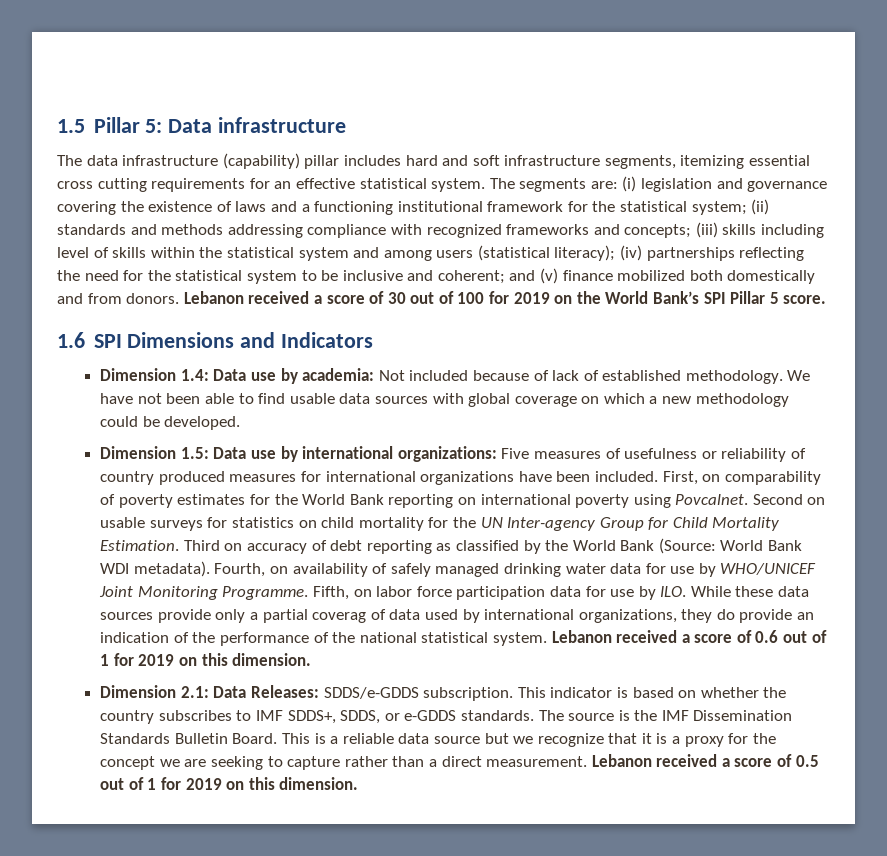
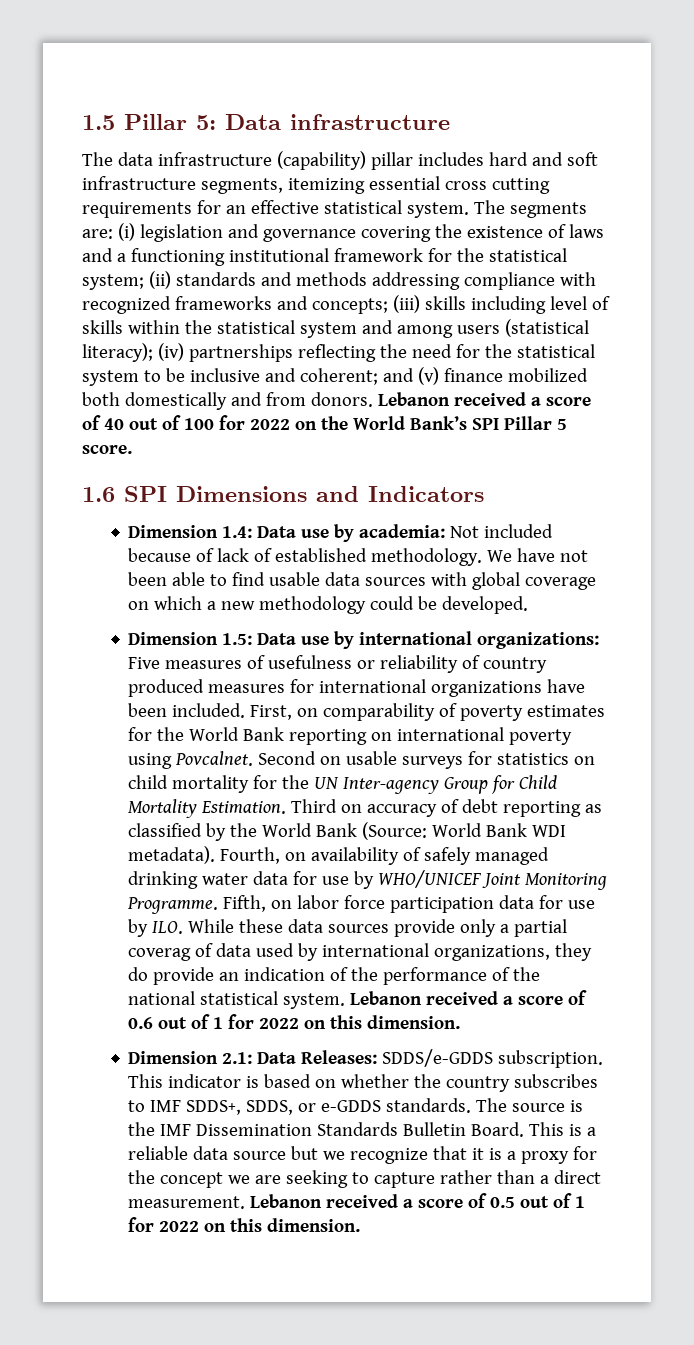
[387,292,406,304] 30 -> [103,418,124,430] 40
[513,292,550,304] 2019 -> [249,419,290,430] 2022
[138,654,175,666] 2019 -> [259,1018,300,1029] 2022
[185,778,222,790] 2019 -> [159,1221,200,1232] 2022

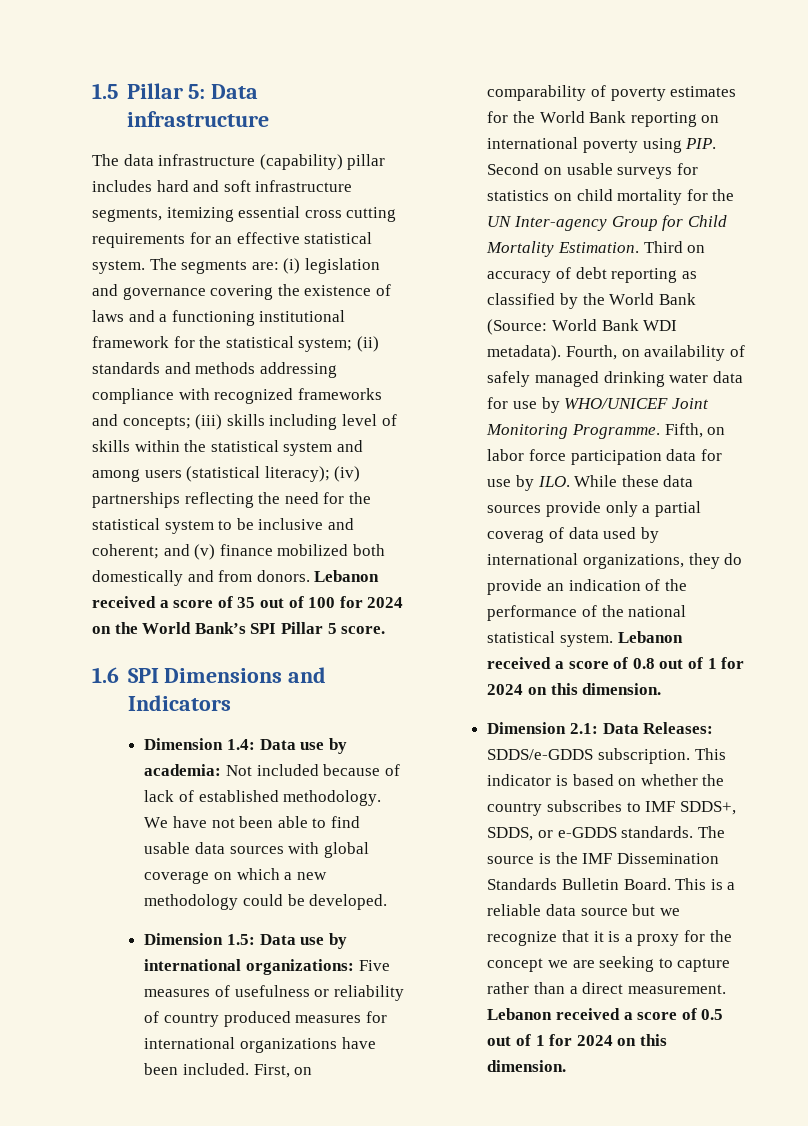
[103,418,124,430] 40 -> [237,597,256,608] 35
[249,419,290,430] 2022 -> [367,597,404,608] 2024
[175,751,254,766] Povcalnet. -> [685,138,717,149] PIP.
[128,1014,300,1029] 0.6 out of 1 for 2022 -> [632,657,745,669] [487,684,524,695] 0.8 out of 1 for 2024
[159,1221,200,1232] 2022 -> [576,1035,613,1046] 2024

